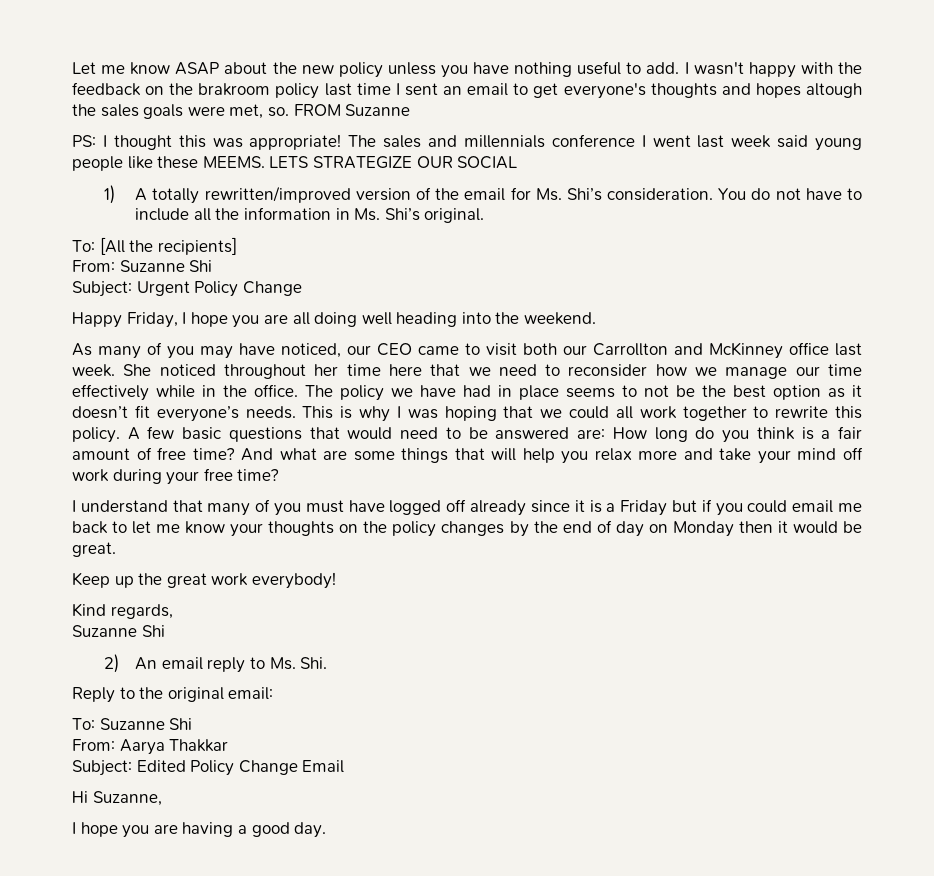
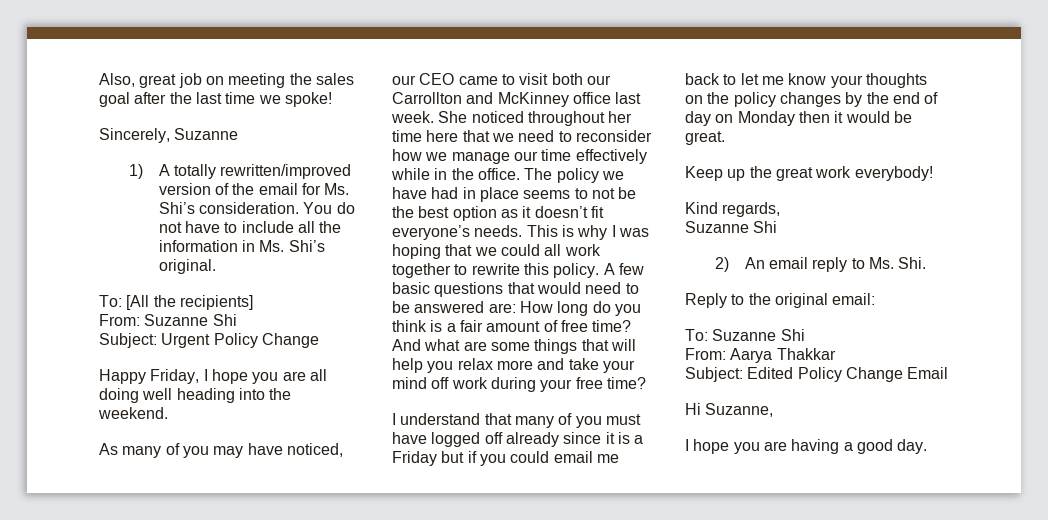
[72,61,862,78] [72,82,862,99] [72,104,411,119] [72,134,862,151] [72,156,518,171] Let me know ASAP about the new policy unless you have nothing useful to add. I wasn't happy with the feedback on the brakroom policy last time I sent an email to get everyone's thoughts and hopes altough the sales goals were met, so. FROM Suzanne // PS: I thought this was appropriate! The sales and millennials conference I went last week said young people like these MEEMS. LETS STRATEGIZE OUR SOCIAL -> [99,73,354,88] [99,92,332,107] [99,128,239,143] Also, great job on meeting the sales goal after the last time we spoke! // Sincerely, Suzanne

